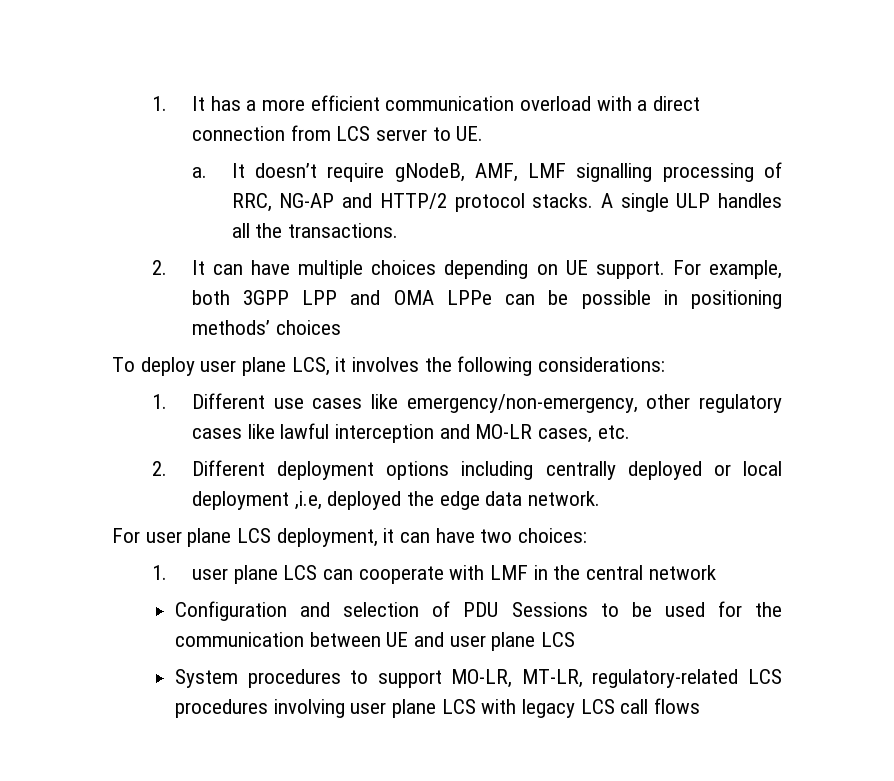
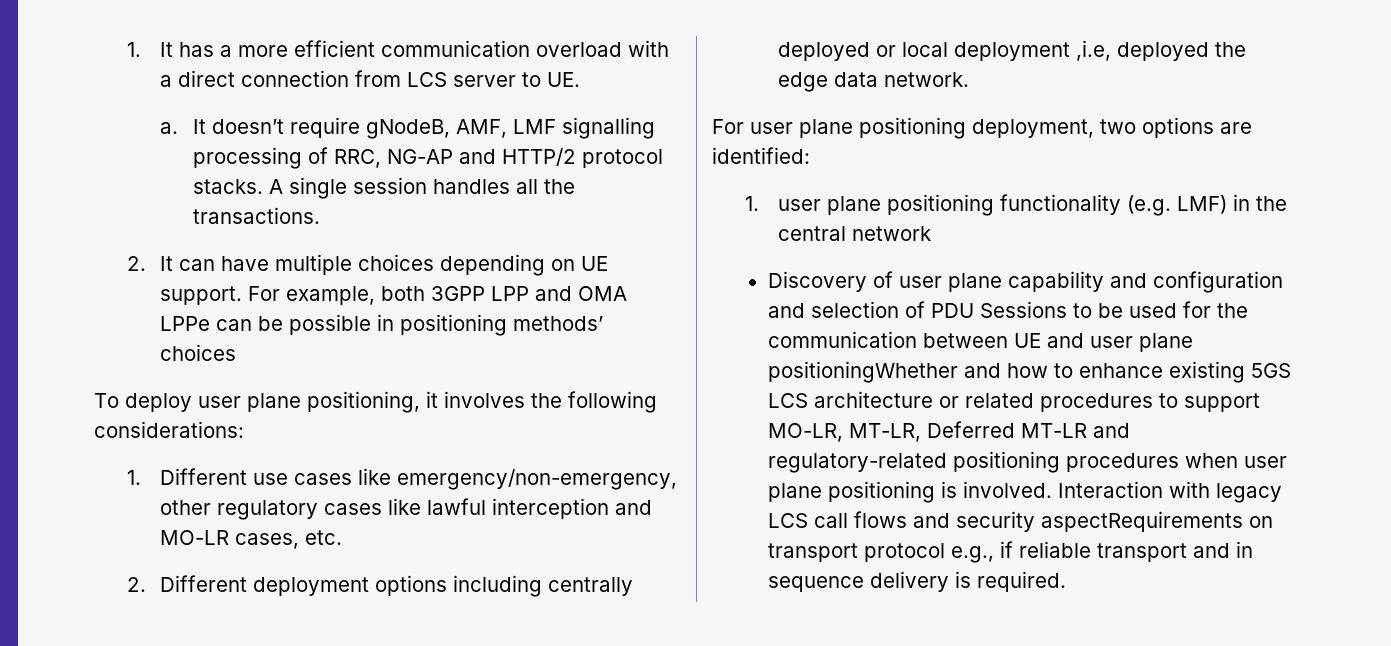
[676,193,711,208] ULP -> [352,177,427,194] session
[291,357,330,376] LCS, -> [307,391,420,413] positioning,
[237,528,588,547] [151,565,716,584] [175,601,288,621] LCS deployment, it can have two choices: // 1. user plane LCS can cooperate with LMF in the central network // Configuration -> [859,117,1252,139] [712,147,810,164] [744,194,1287,216] [777,226,931,241] [767,271,1283,293] positioning deployment, two options are identified: // 1. user plane positioning functionality (e.g. LMF) in the central network // Discovery of user plane capability and configuration
[541,632,576,647] [175,669,239,688] LCS // System -> [767,361,1291,383] [767,391,1034,408] positioningWhether and how to enhance existing 5GS LCS architecture or related
[592,669,782,688] [175,699,476,718] regulatory-related LCS procedures involving user plane LCS -> [926,421,1130,438] [767,451,1287,473] [767,481,1163,503] Deferred MT-LR and regulatory-related positioning procedures when user plane positioning is involved. Interaction
(701, 706) none -> [912,511,1273,532] [767,541,1253,563] [767,571,1066,592] and security aspectRequirements on transport protocol e.g., if reliable transport and in sequence delivery is required.

